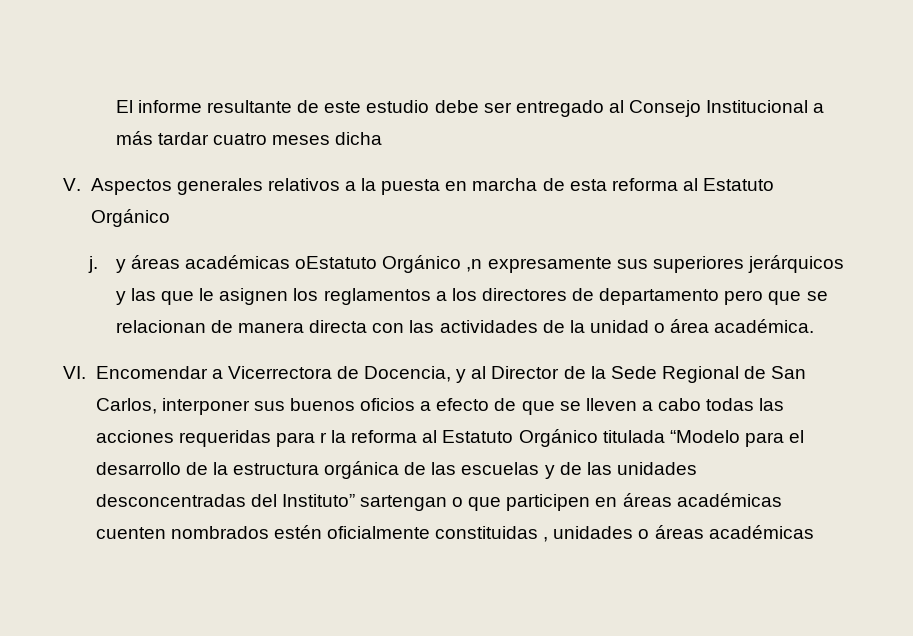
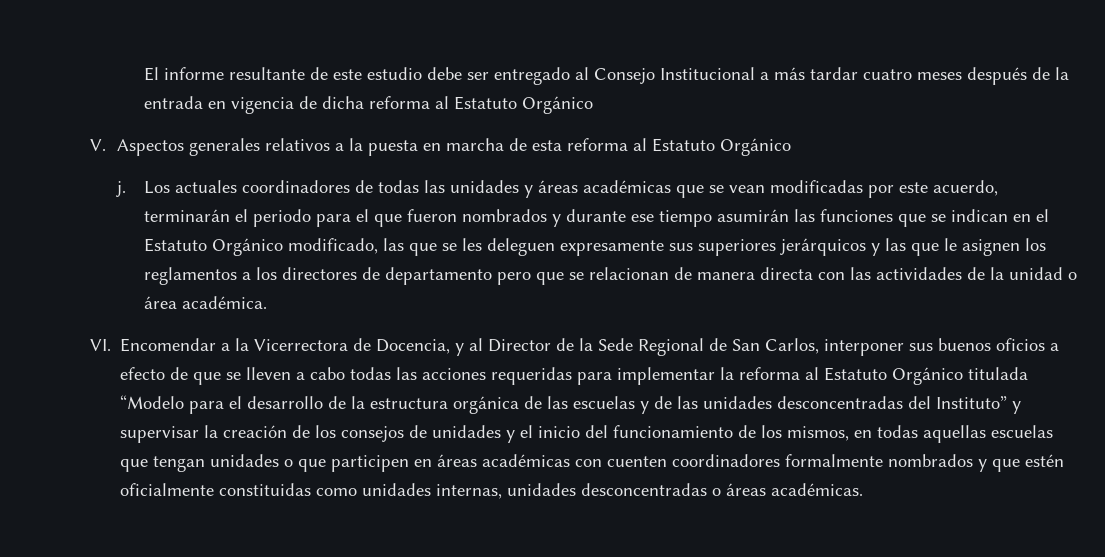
[335,132,383,145] dicha -> [967,67,1070,85] [144,96,594,114] después de la entrada en vigencia de dicha reforma al Estatuto Orgánico
[115,255,483,273] y áreas académicas oEstatuto Orgánico ,n -> [144,180,999,198] [144,209,1050,227] [144,238,556,256] Los actuales coordinadores de todas las unidades y áreas académicas que se vean modificadas por este acuerdo, terminarán el periodo para el que fueron nombrados y durante ese tiempo asumirán las funciones que se indican en el Estatuto Orgánico modificado, las que se les deleguen
(223, 374) none -> [235,338,250,351] la
[319,432,327,443] r -> [617,367,716,385] implementar
[359,495,447,511] sartengan -> [1012,401,1022,414] [120,425,1054,443] [120,454,280,472] y supervisar la creación de los consejos de unidades y el inicio del funcionamiento de los mismos, en todas aquellas escuelas que tengan unidades
[95,525,634,542] cuenten nombrados estén oficialmente constituidas , unidades -> [575,454,1065,472] [120,483,708,499] con cuenten coordinadores formalmente nombrados y que estén oficialmente constituidas como unidades internas, unidades desconcentradas
[708,525,814,539] académicas -> [771,483,864,496] académicas.

